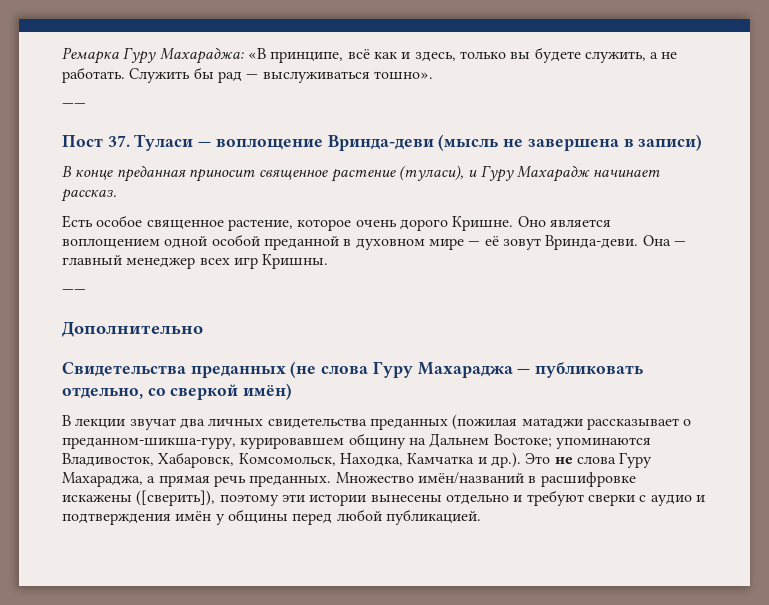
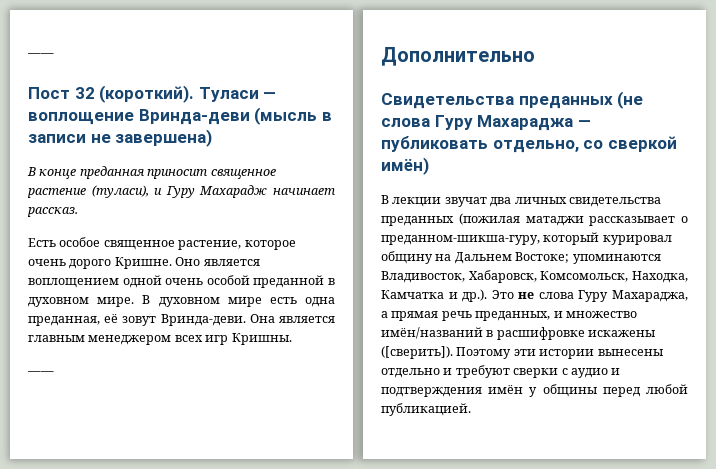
[62,47,678,64] [62,67,433,83] Ремарка Гуру Махараджа: «В принципе, всё как и здесь, только вы будете служить, а не работать. Служить бы рад — выслуживаться тошно». // -> (27, 55) none
[107,135,130,147] 37. -> [74,85,195,103] 32 (короткий).
[503,134,703,151] не завершена в записи) -> [321,112,332,121] [28,129,213,147] в записи не завершена)
(208, 242) none -> [165,278,204,285] очень
[428,238,481,250] мире — -> [97,295,335,307] [28,316,100,326] мире. В духовном мире есть одна преданная,
[673,241,686,246] [62,255,196,269] — главный менеджер -> [279,316,335,323] [28,335,172,345] является главным менеджером
[240,437,345,449] курировавшем -> [543,232,672,245] который курировал
[249,472,414,487] преданных. Множество -> [475,311,637,321] преданных, и множество
[136,490,279,506] ([сверить]), поэтому -> [381,346,512,359] ([сверить]). Поэтому

